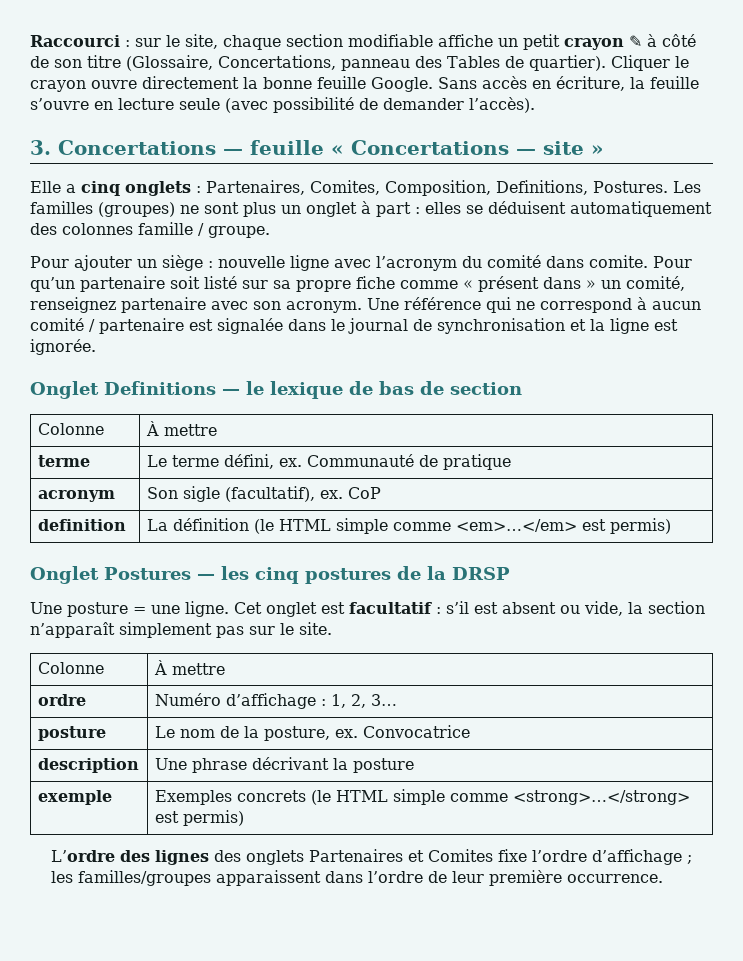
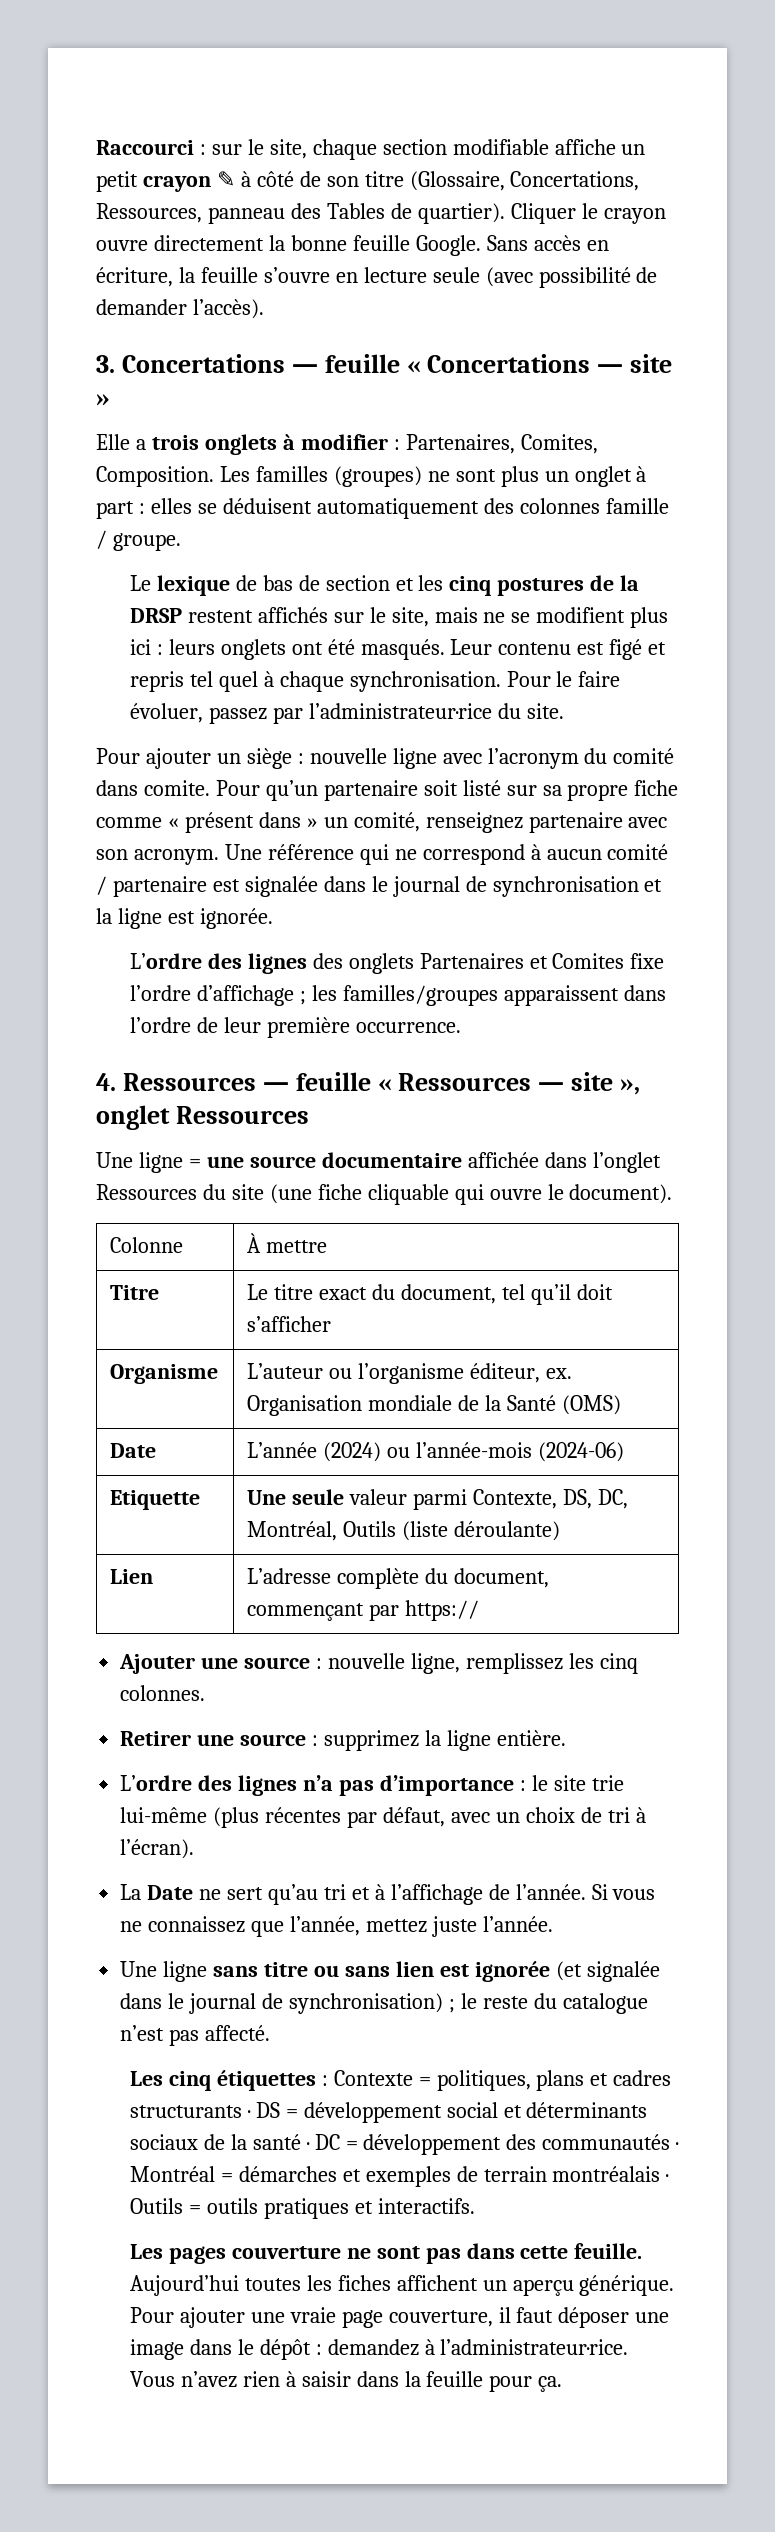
(336, 62) none -> [96,203,202,223] Ressources,
[81,180,668,196] cinq onglets : Partenaires, Comites, Composition, Definitions, Postures. -> [151,434,598,455] [96,466,214,487] trois onglets à modifier : Partenaires, Comites, Composition.
(270, 232) none -> [129,575,640,596] [129,607,669,628] [129,639,667,660] [129,671,621,692] [129,703,564,724] // Le lexique de bas de section et les cinq postures de la DRSP restent affichés sur le site, mais ne se modifient plus ici : leurs onglets ont été masqués. Leur contenu est figé et repris tel quel à chaque synchronisation. Pour le faire évoluer, passez par l’administrateur·rice du site.
[30,381,522,399] [37,423,104,435] [145,421,217,436] [37,455,90,467] [146,454,511,470] [37,490,115,502] [146,486,381,502] [37,519,126,531] [146,518,671,534] [30,566,510,584] [30,601,705,617] [30,622,332,638] [37,662,104,674] [153,660,225,675] [37,694,86,706] [154,693,397,709] [37,726,106,741] [154,725,470,741] [37,758,139,773] [154,757,414,773] [37,790,112,805] [154,789,690,805] [154,810,244,826] // Onglet Definitions — le lexique de bas de section // Colonne | À mettre // terme | Le terme défini, ex. Communauté de pratique // acronym | Son sigle (facultatif), ex. CoP // definition | La définition (le HTML simple comme <em>…</em> est permis) // Onglet Postures — les cinq postures de la DRSP // Une posture = une ligne. Cet onglet est facultatif : s’il est absent ou vide, la section n’apparaît simplement pas sur le site. // Colonne | À mettre // ordre | Numéro d’affichage : 1, 2, 3… // posture | Le nom de la posture, ex. Convocatrice // description | Une phrase décrivant la posture // exemple | Exemples concrets (le HTML simple comme <strong>…</strong> est permis) -> (273, 918) none
(664, 878) none -> [96,1072,641,1095] [96,1105,309,1130] [96,1152,661,1173] [96,1184,673,1205] [110,1237,184,1253] [247,1233,328,1253] [110,1285,160,1300] [247,1284,614,1305] [247,1316,332,1332] [110,1364,219,1384] [247,1363,573,1384] [247,1395,622,1416] [110,1443,157,1458] [247,1442,625,1462] [110,1490,201,1510] [247,1489,629,1510] [247,1521,561,1541] [110,1569,154,1584] [247,1568,550,1589] [247,1600,480,1621] [119,1653,638,1674] [120,1685,206,1701] [120,1730,566,1751] [120,1775,624,1796] [120,1807,646,1828] [120,1839,195,1859] [120,1884,656,1905] [120,1916,553,1937] [120,1961,660,1982] [120,1993,648,2014] [120,2025,271,2046] [129,2070,672,2091] [129,2102,648,2123] [129,2134,680,2155] [129,2166,670,2187] [129,2198,475,2219] [129,2243,643,2264] [129,2275,675,2296] [129,2307,670,2328] [129,2339,629,2360] [129,2371,563,2392] // 4. Ressources — feuille « Ressources — site », onglet Ressources // Une ligne = une source documentaire affichée dans l’onglet Ressources du site (une fiche cliquable qui ouvre le document). // Colonne | À mettre // Titre | Le titre exact du document, tel qu’il doit s’afficher // Organisme | L’auteur ou l’organisme éditeur, ex. Organisation mondiale de la Santé (OMS) // Date | L’année (2024) ou l’année-mois (2024-06) // Etiquette | Une seule valeur parmi Contexte, DS, DC, Montréal, Outils (liste déroulante) // Lien | L’adresse complète du document, commençant par https:// // Ajouter une source : nouvelle ligne, remplissez les cinq colonnes. // Retirer une source : supprimez la ligne entière. // L’ordre des lignes n’a pas d’importance : le site trie lui-même (plus récentes par défaut, avec un choix de tri à l’écran). // La Date ne sert qu’au tri et à l’affichage de l’année. Si vous ne connaissez que l’année, mettez juste l’année. // Une ligne sans titre ou sans lien est ignorée (et signalée dans le journal de synchronisation) ; le reste du catalogue n’est pas affecté. // Les cinq étiquettes : Contexte = politiques, plans et cadres structurants · DS = développement social et déterminants sociaux de la santé · DC = développement des communautés · Montréal = démarches et exemples de terrain montréalais · Outils = outils pratiques et interactifs. // Les pages couverture ne sont pas dans cette feuille. Aujourd’hui toutes les fiches affichent un aperçu générique. Pour ajouter une vraie page couverture, il faut déposer une image dans le dépôt : demandez à l’administrateur·rice. Vous n’avez rien à saisir dans la feuille pour ça.

